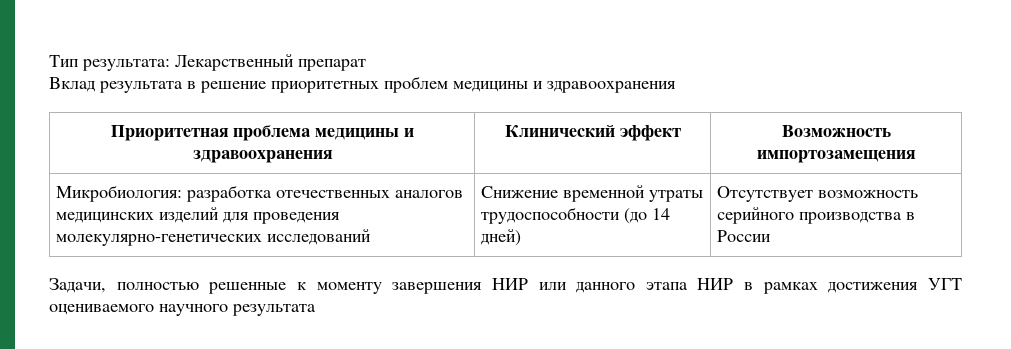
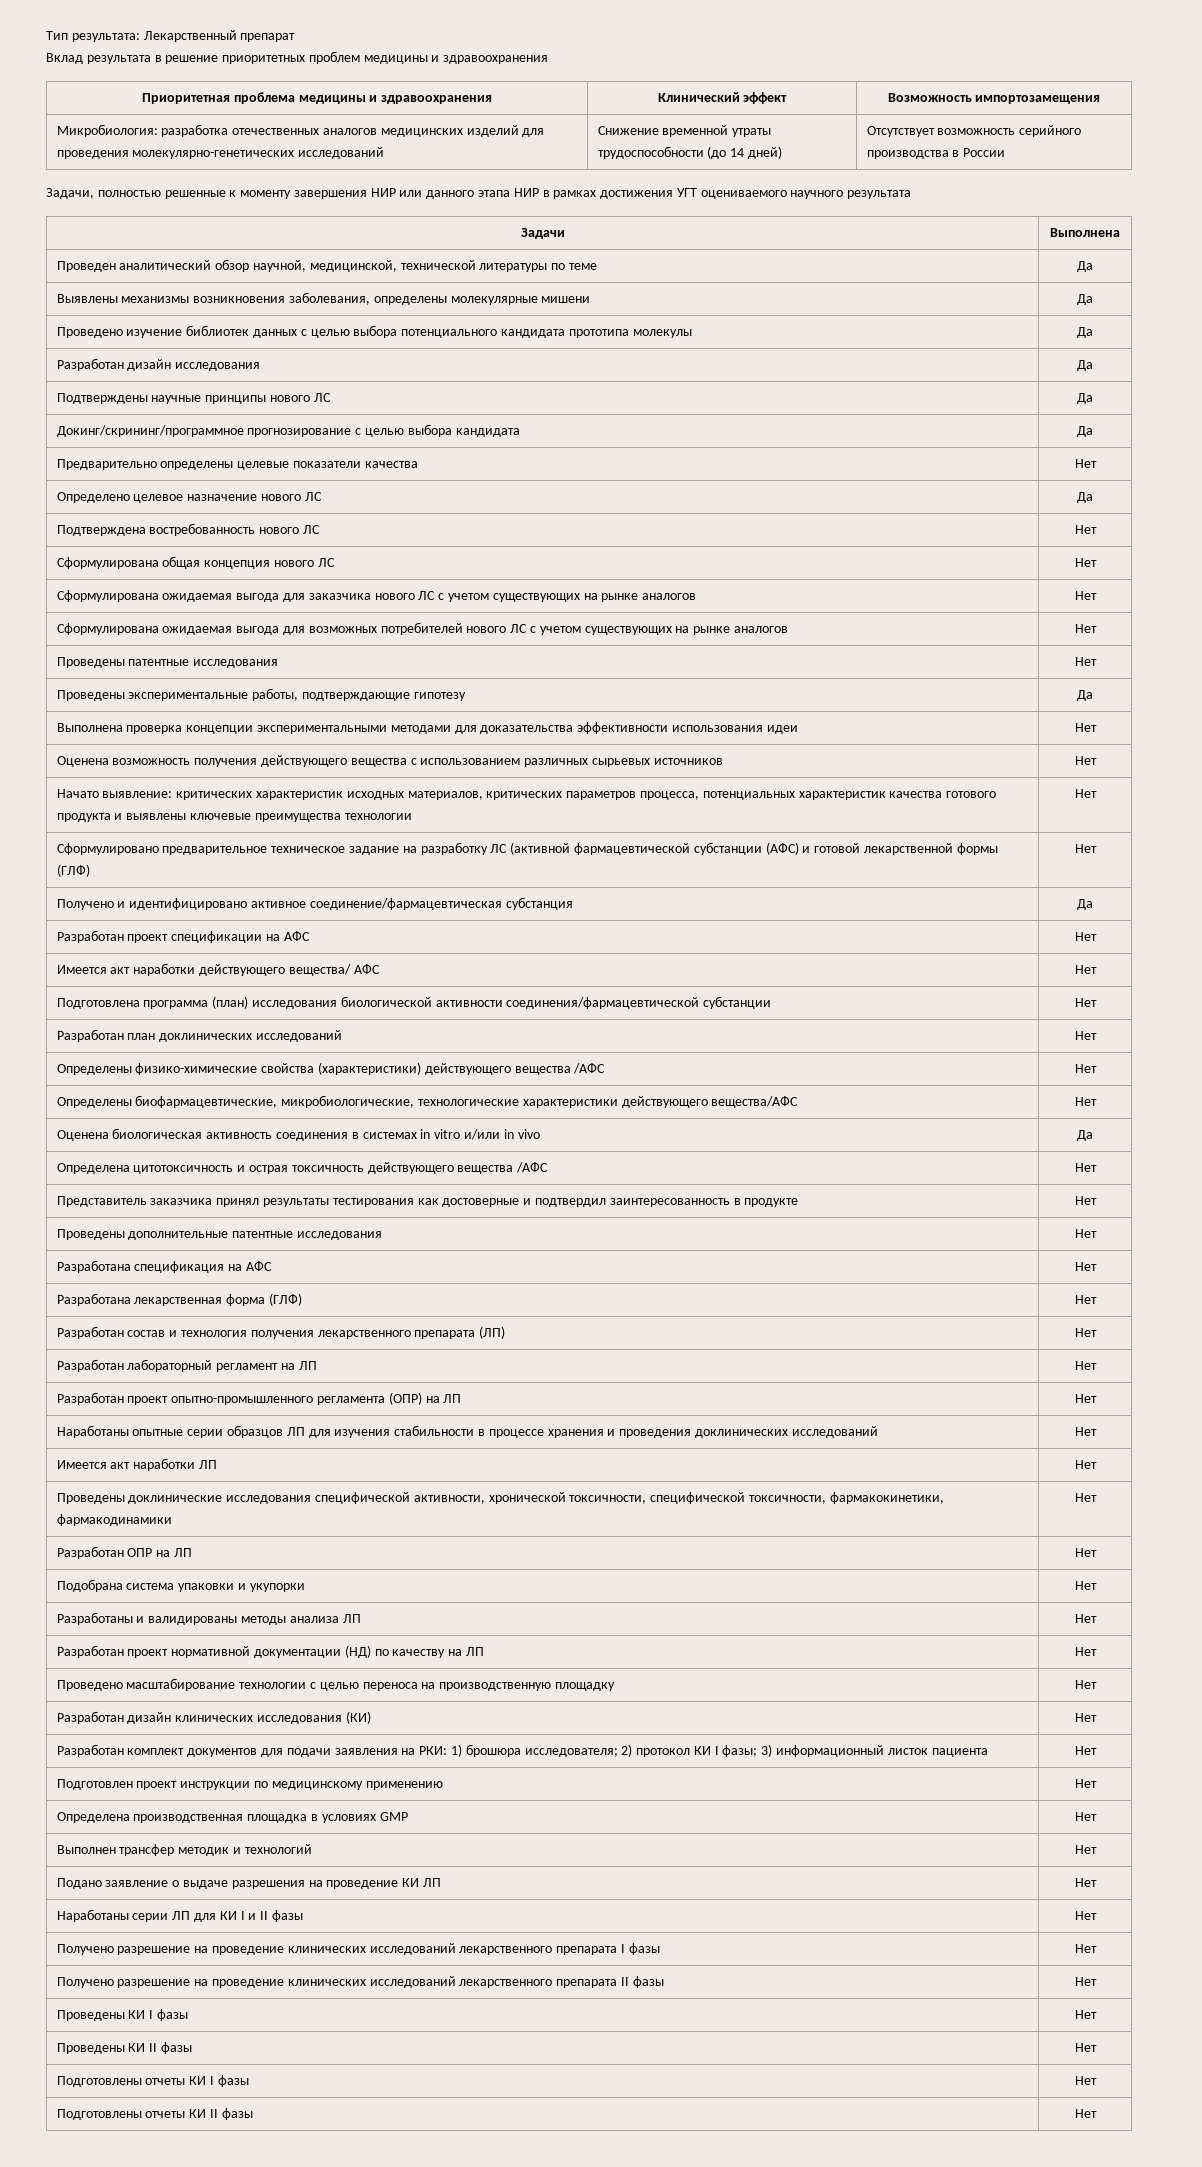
(316, 310) none -> [520,228,565,239] [1050,228,1120,237] [56,259,597,272] [1077,261,1093,272] [56,292,591,305] [1077,294,1093,305] [56,325,692,338] [1077,327,1093,338] [56,358,261,371] [1077,360,1093,371] [56,393,331,404] [1077,393,1093,404] [56,424,520,437] [1077,426,1093,437] [56,459,418,470] [1074,459,1097,468] [56,492,322,503] [1077,492,1093,503] [56,523,321,536] [1074,525,1097,534] [56,556,335,569] [1074,558,1097,567] [56,590,697,602] [1074,591,1097,600] [56,622,788,635] [1074,624,1097,633] [56,657,279,668] [1074,657,1097,666] [56,688,466,701] [1077,690,1093,701] [56,722,798,734] [1074,723,1097,732] [56,755,723,767] [1074,756,1097,765] [56,789,997,800] [56,813,412,822] [1074,789,1097,798] [56,842,998,855] [56,864,90,877] [1074,844,1097,853] [56,897,573,910] [1077,899,1093,910] [56,930,310,943] [1074,932,1097,941] [56,963,380,976] [1074,965,1097,974] [56,996,772,1009] [1074,998,1097,1007] [56,1029,343,1042] [1074,1031,1097,1040] [56,1062,606,1075] [1074,1064,1097,1073] [56,1095,799,1108] [1074,1097,1097,1106] [56,1128,540,1141] [1077,1130,1093,1141] [56,1162,549,1174] [1074,1163,1097,1172] [56,1196,799,1207] [1074,1196,1097,1205] [56,1229,383,1240] [1074,1229,1097,1238] [56,1260,273,1273] [1074,1262,1097,1271] [56,1293,303,1306] [1074,1295,1097,1304] [56,1326,506,1339] [1074,1328,1097,1337] [56,1359,317,1372] [1074,1361,1097,1370] [56,1392,462,1405] [1074,1394,1097,1403] [56,1425,878,1438] [1074,1427,1097,1436] [56,1458,218,1471] [1074,1460,1097,1469] [56,1492,944,1504] [56,1514,172,1526] [1074,1493,1097,1502] [56,1546,193,1559] [1074,1548,1097,1557] [56,1579,305,1592] [1074,1581,1097,1590] [56,1612,361,1625] [1074,1614,1097,1623] [56,1645,484,1658] [1074,1647,1097,1656] [56,1678,615,1691] [1074,1680,1097,1689] [56,1711,371,1724] [1074,1713,1097,1722] [56,1744,988,1757] [1074,1746,1097,1755] [56,1779,443,1790] [1074,1779,1097,1788] [56,1812,408,1823] [1074,1812,1097,1821] [56,1844,312,1856] [1074,1845,1097,1854] [56,1878,441,1889] [1074,1878,1097,1887] [56,1909,303,1922] [1074,1911,1097,1920] [56,1943,660,1955] [1074,1944,1097,1953] [56,1976,664,1988] [1074,1977,1097,1986] [56,2009,189,2021] [1074,2010,1097,2019] [56,2042,193,2054] [1074,2043,1097,2052] [56,2075,249,2087] [1074,2076,1097,2085] [56,2108,253,2120] [1074,2109,1097,2118] // Задачи | Выполнена // Проведен аналитический обзор научной, медицинской, технической литературы по теме | Да // Выявлены механизмы возникновения заболевания, определены молекулярные мишени | Да // Проведено изучение библиотек данных с целью выбора потенциального кандидата прототипа молекулы | Да // Разработан дизайн исследования | Да // Подтверждены научные принципы нового ЛС | Да // Докинг/скрининг/программное прогнозирование с целью выбора кандидата | Да // Предварительно определены целевые показатели качества | Нет // Определено целевое назначение нового ЛС | Да // Подтверждена востребованность нового ЛС | Нет // Сформулирована общая концепция нового ЛС | Нет // Сформулирована ожидаемая выгода для заказчика нового ЛС с учетом существующих на рынке аналогов | Нет // Сформулирована ожидаемая выгода для возможных потребителей нового ЛС с учетом существующих на рынке аналогов | Нет // Проведены патентные исследования | Нет // Проведены экспериментальные работы, подтверждающие гипотезу | Да // Выполнена проверка концепции экспериментальными методами для доказательства эффективности использования идеи | Нет // Оценена возможность получения действующего вещества с использованием различных сырьевых источников | Нет // Начато выявление: критических характеристик исходных материалов, критических параметров процесса, потенциальных характеристик качества готового продукта и выявлены ключевые преимущества технологии | Нет // Сформулировано предварительное техническое задание на разработку ЛС (активной фармацевтической субстанции (АФС) и готовой лекарственной формы (ГЛФ) | Нет // Получено и идентифицировано активное соединение/фармацевтическая субстанция | Да // Разработан проект спецификации на АФС | Нет // Имеется акт наработки действующего вещества/ АФС | Нет // Подготовлена программа (план) исследования биологической активности соединения/фармацевтической субстанции | Нет // Разработан план доклинических исследований | Нет // Определены физико-химические свойства (характеристики) действующего вещества /АФС | Нет // Определены биофармацевтические, микробиологические, технологические характеристики действующего вещества/АФС | Нет // Оценена биологическая активность соединения в системах in vitro и/или in vivo | Да // Определена цитотоксичность и острая токсичность действующего вещества /АФС | Нет // Представитель заказчика принял результаты тестирования как достоверные и подтвердил заинтересованность в продукте | Нет // Проведены дополнительные патентные исследования | Нет // Разработана спецификация на АФС | Нет // Разработана лекарственная форма (ГЛФ) | Нет // Разработан состав и технология получения лекарственного препарата (ЛП) | Нет // Разработан лабораторный регламент на ЛП | Нет // Разработан проект опытно-промышленного регламента (ОПР) на ЛП | Нет // Наработаны опытные серии образцов ЛП для изучения стабильности в процессе хранения и проведения доклинических исследований | Нет // Имеется акт наработки ЛП | Нет // Проведены доклинические исследования специфической активности, хронической токсичности, специфической токсичности, фармакокинетики, фармакодинамики | Нет // Разработан ОПР на ЛП | Нет // Подобрана система упаковки и укупорки | Нет // Разработаны и валидированы методы анализа ЛП | Нет // Разработан проект нормативной документации (НД) по качеству на ЛП | Нет // Проведено масштабирование технологии с целью переноса на производственную площадку | Нет // Разработан дизайн клинических исследования (КИ) | Нет // Разработан комплект документов для подачи заявления на РКИ: 1) брошюра исследователя; 2) протокол КИ I фазы; 3) информационный листок пациента | Нет // Подготовлен проект инструкции по медицинскому применению | Нет // Определена производственная площадка в условиях GMP | Нет // Выполнен трансфер методик и технологий | Нет // Подано заявление о выдаче разрешения на проведение КИ ЛП | Нет // Наработаны серии ЛП для КИ I и II фазы | Нет // Получено разрешение на проведение клинических исследований лекарственного препарата I фазы | Нет // Получено разрешение на проведение клинических исследований лекарственного препарата II фазы | Нет // Проведены КИ I фазы | Нет // Проведены КИ II фазы | Нет // Подготовлены отчеты КИ I фазы | Нет // Подготовлены отчеты КИ II фазы | Нет

